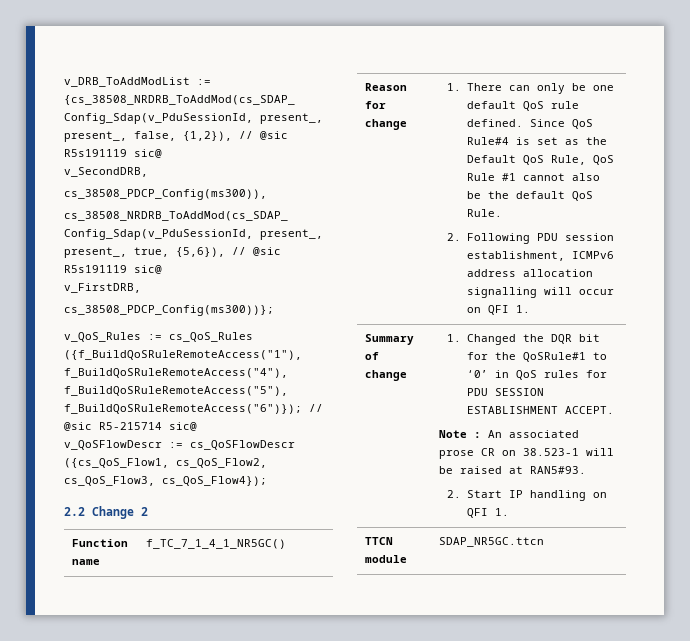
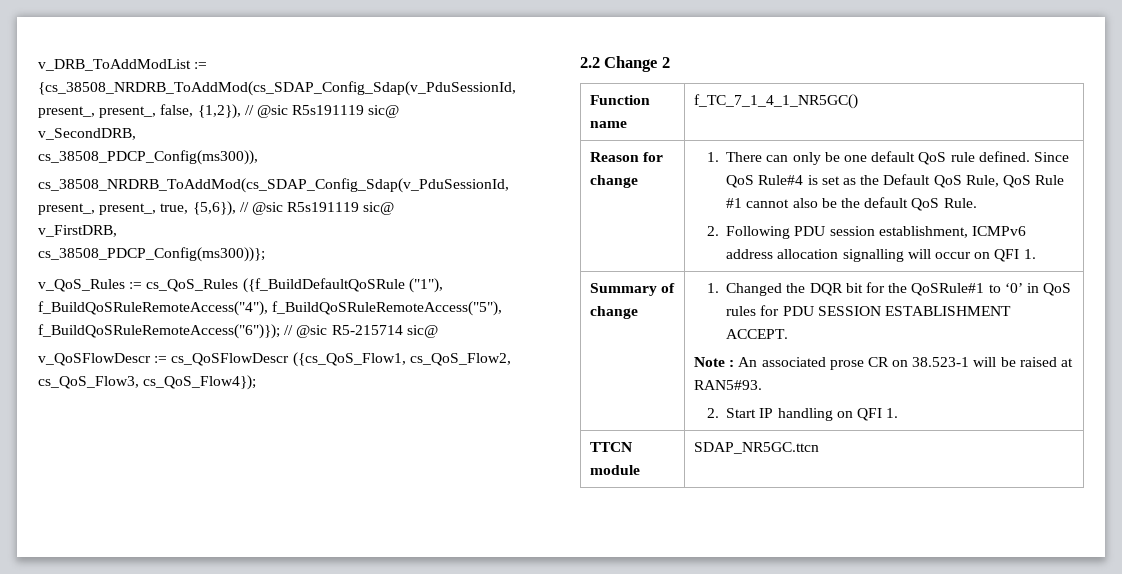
[64,350,302,360] ({f_BuildQoSRuleRemoteAccess("1"), -> [242,278,443,293] ({f_BuildDefaultQoSRule ("1"),

